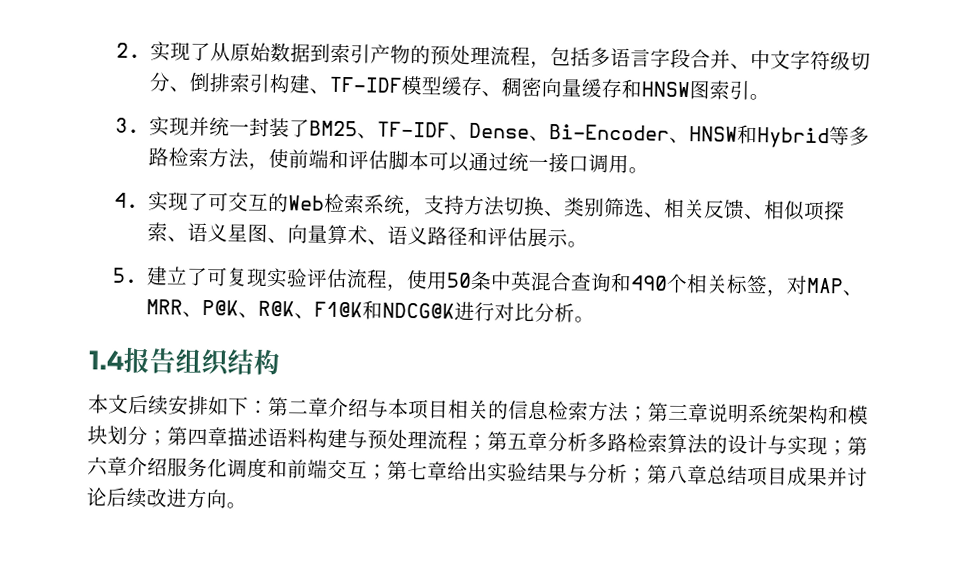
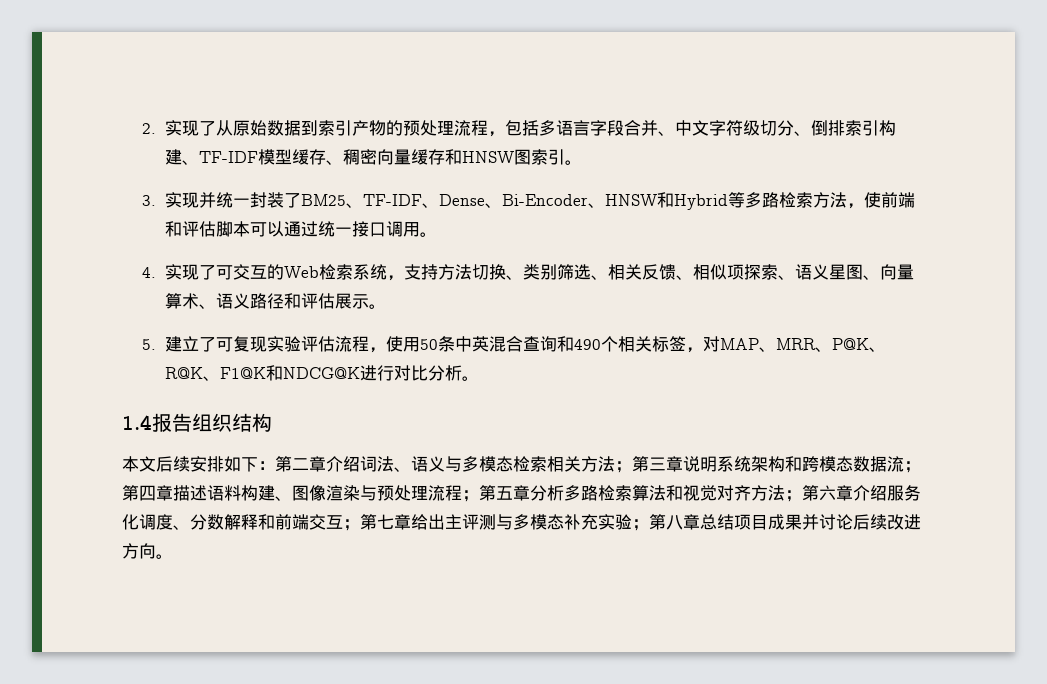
[368,398,589,421] 与本项目相关的信息检索 -> [360,456,581,472] 词法、语义与多模态检索相关
[847,405,869,425] [87,425,148,446] 模块划分 -> [802,456,904,472] 跨模态数据流
(348, 438) none -> [275,485,360,501] 、图像渲染
[707,434,828,456] 的设计与实现 -> [666,485,785,501] 和视觉对齐方法
(268, 468) none -> [173,514,258,530] 、分数解释
[487,462,628,484] 实验结果与分析 -> [445,514,632,530] 主评测与多模态补充实验

